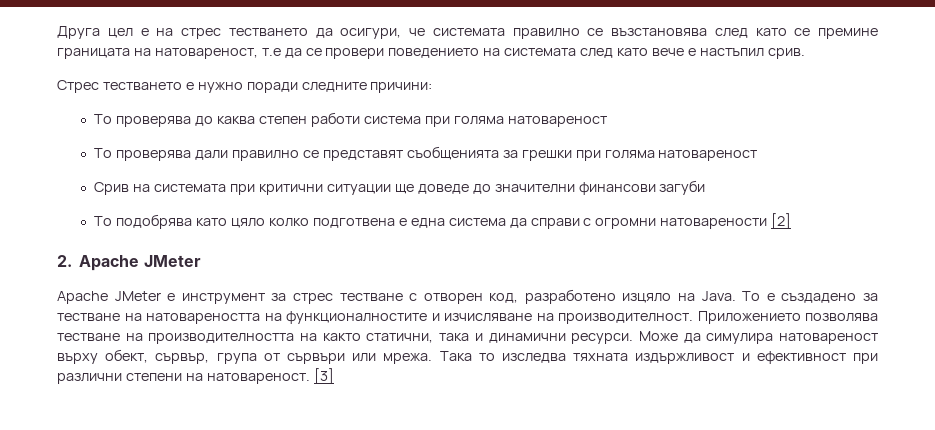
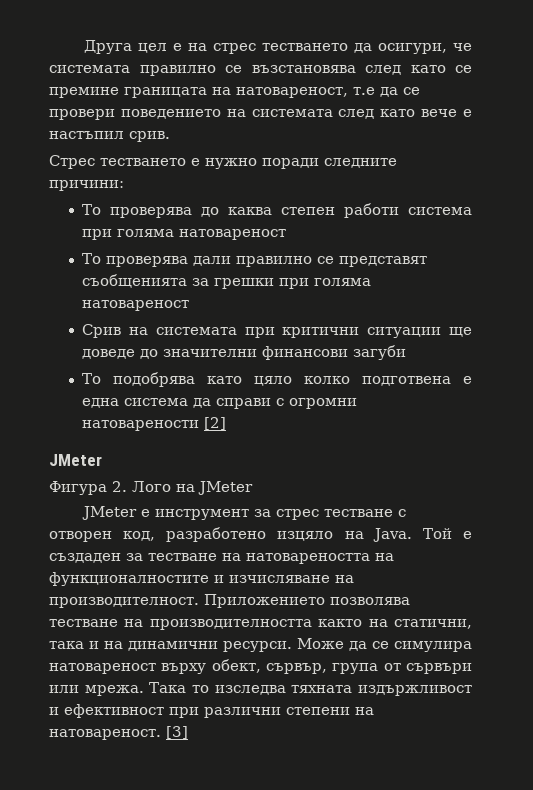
[57,255,201,271] [57,291,108,304] 2. Apache JMeter // Apache -> [49,454,102,466] [49,481,253,495] JMeter // Фигура 2. Лого на JMeter //
[742,291,857,303] То е създадено -> [422,528,473,539] [49,553,121,563] Той е създаден
[300,333,361,341] на както -> [318,619,388,627] както на
(483, 337) none -> [104,641,123,649] на
(701, 338) none -> [372,641,389,649] се

